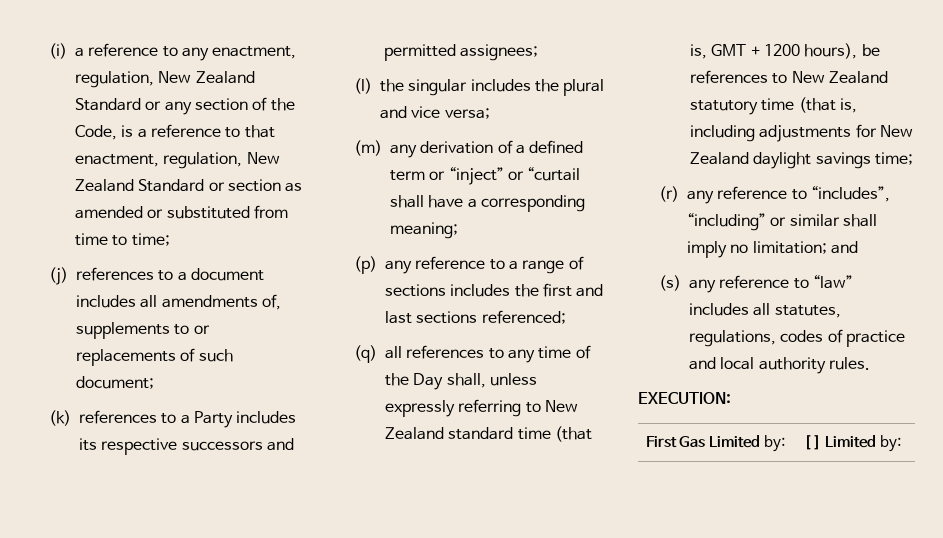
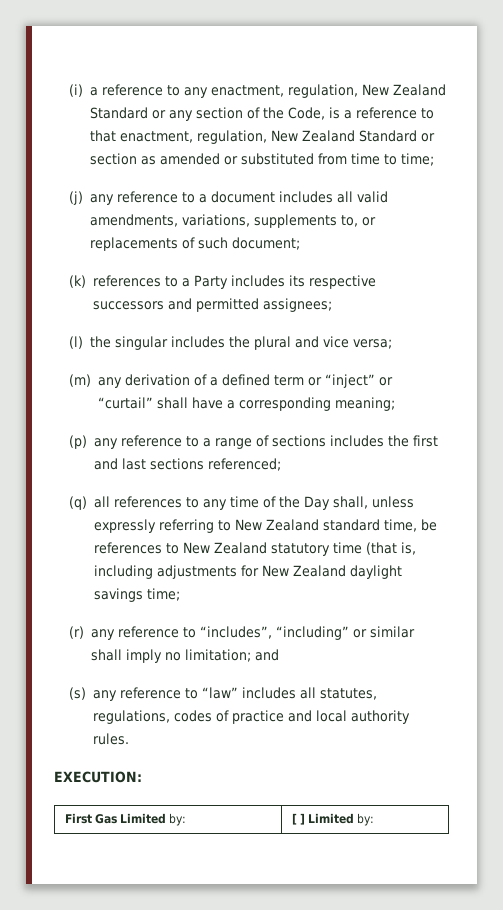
[76,267,155,281] references -> [90,191,179,205] any reference
[161,294,282,310] [76,322,190,339] amendments of, supplements to -> [357,191,389,203] [90,214,359,228] valid amendments, variations, supplements to,
[527,167,581,181] “curtail -> [98,397,154,409] “curtail”
[517,426,593,442] [690,43,858,59] time (that is, GMT + 1200 hours), -> [384,519,418,532] time,

